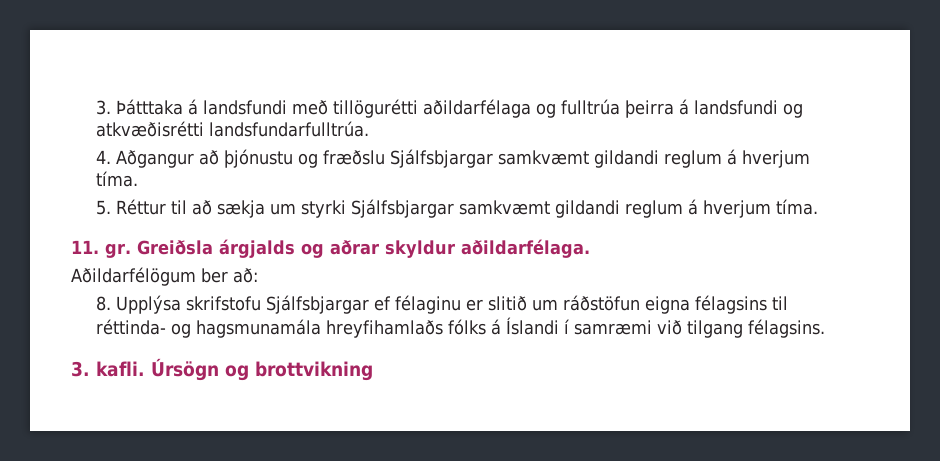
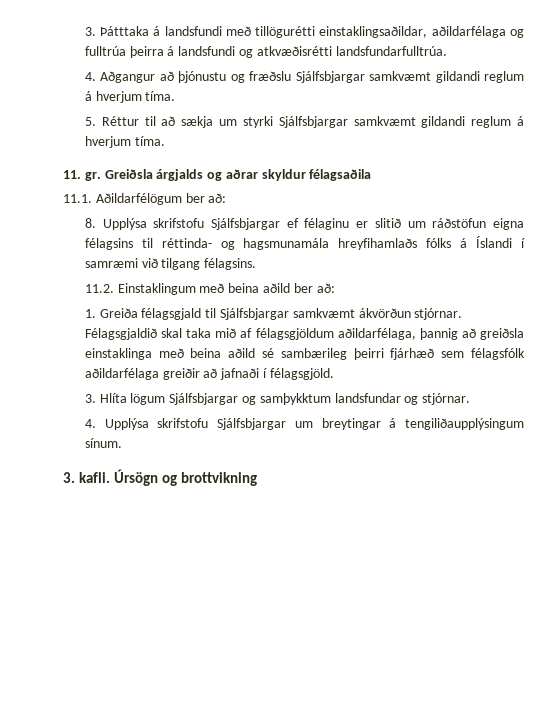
(419, 108) none -> [319,26,428,38] einstaklingsaðildar,
[460,239,590,258] aðildarfélaga. // -> [309,169,372,181] [63,194,92,203] félagsaðila // 11.1.
(826, 328) none -> [84,283,335,295] [84,308,463,320] [84,328,524,340] [84,348,526,360] [84,368,334,380] [84,393,471,405] [84,418,524,430] [84,438,122,448] // 11.2. Einstaklingum með beina aðild ber að: // 1. Greiða félagsgjald til Sjálfsbjargar samkvæmt ákvörðun stjórnar. Félagsgjaldið skal taka mið af félagsgjöldum aðildarfélaga, þannig að greiðsla einstaklinga með beina aðild sé sambærileg þeirri fjárhæð sem félagsfólk aðildarfélaga greiðir að jafnaði í félagsgjöld. // 3. Hlíta lögum Sjálfsbjargar og samþykktum landsfundar og stjórnar. // 4. Upplýsa skrifstofu Sjálfsbjargar um breytingar á tengiliðaupplýsingum sínum.

